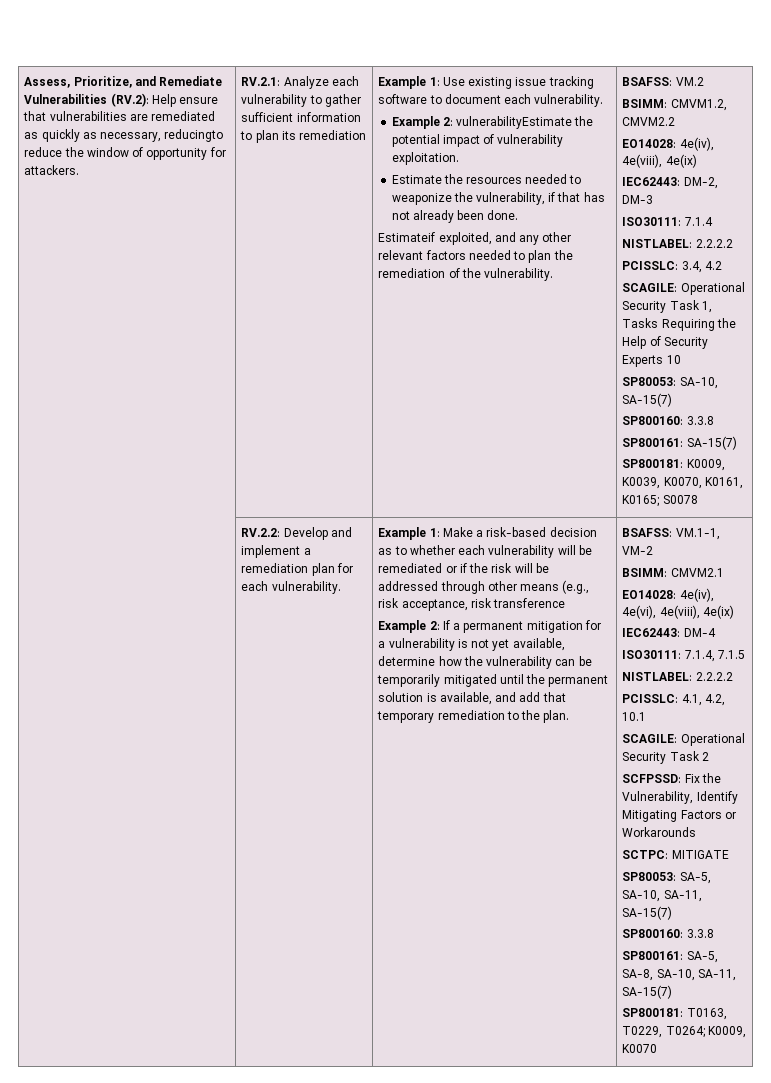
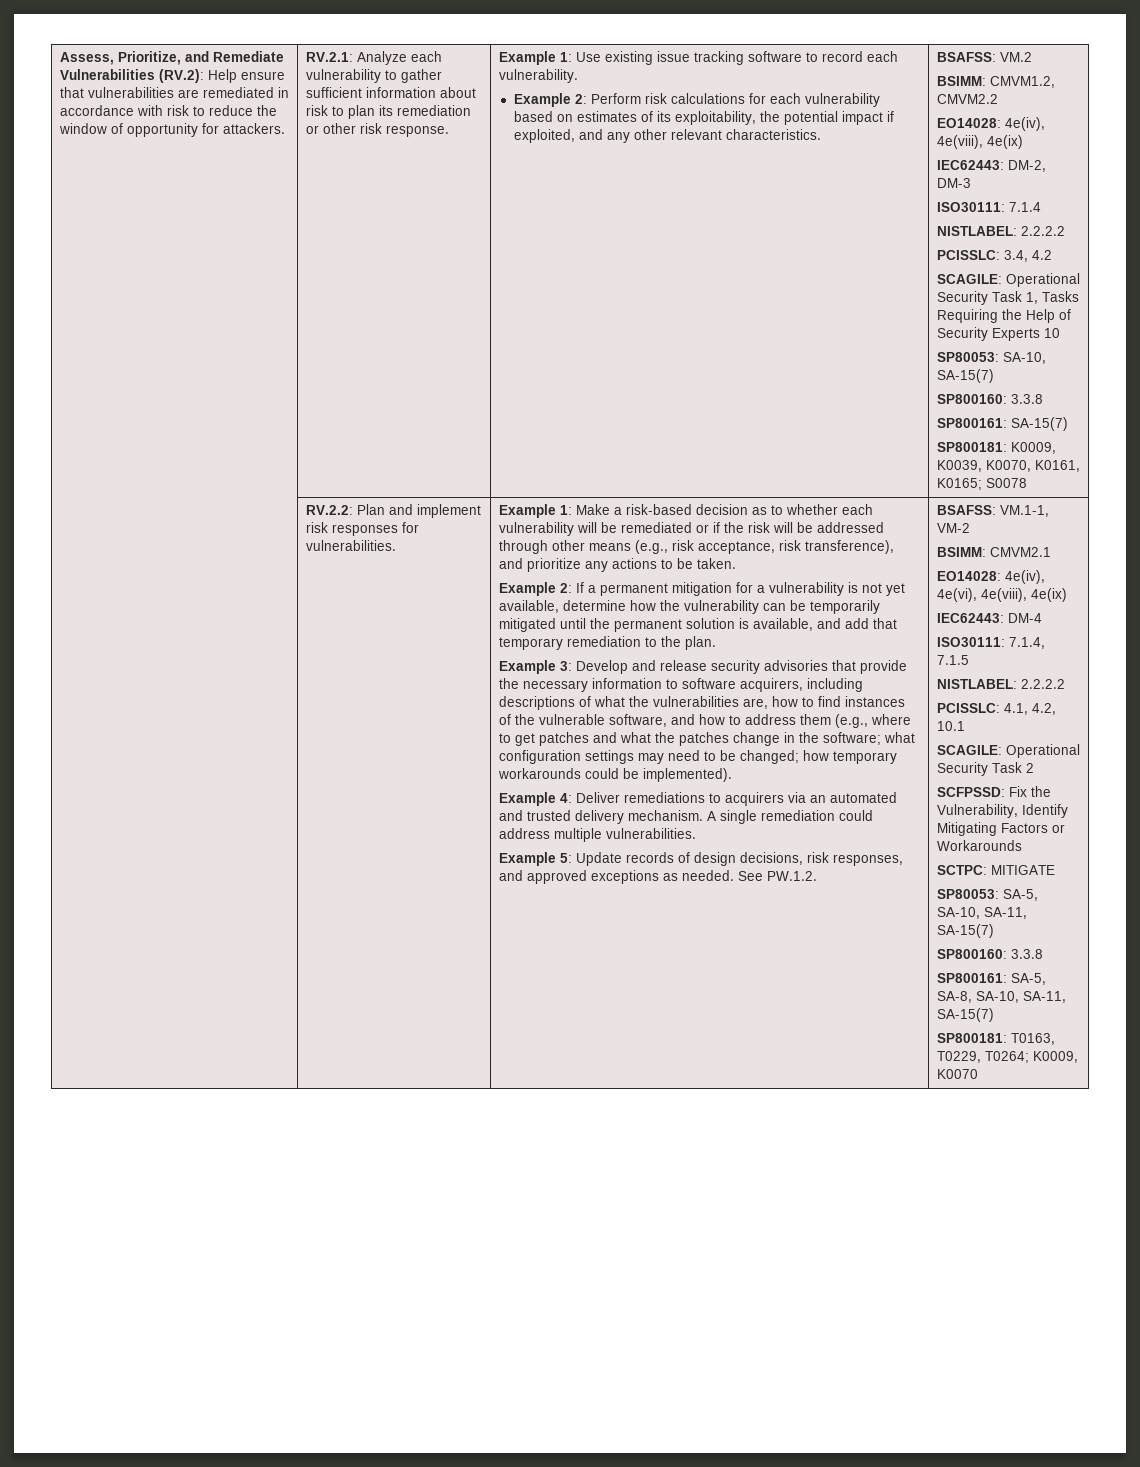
[24,129,224,142] as quickly as necessary, reducingto -> [277,87,289,98] [59,105,205,116] in accordance with risk to
(361, 117) none -> [439,87,476,98] [305,105,328,116] about risk
(367, 135) none -> [305,123,449,137] or other risk response.
[444,94,501,104] document -> [821,51,863,62] record
[455,116,594,129] [391,134,564,147] [391,152,459,165] [391,174,582,184] [391,192,605,205] [391,210,519,223] [378,232,436,242] vulnerabilityEstimate the potential impact of vulnerability exploitation. // Estimate the resources needed to weaponize the vulnerability, if that has not already been done. // Estimateif -> [590,93,880,107] [513,111,894,125] Perform risk calculations for each vulnerability based on estimates of its exploitability, the potential impact if
[425,250,573,263] [378,268,554,281] factors needed to plan the remediation of the vulnerability. -> [725,129,821,140] characteristics.
[283,527,328,540] Develop -> [356,504,385,515] Plan
[303,548,311,555] [241,563,353,576] [241,581,341,594] a remediation plan for each vulnerability. -> [305,522,419,536] [305,540,396,551] risk responses for vulnerabilities.
[493,598,566,608] transference -> [804,540,894,554] [498,558,736,572] transference), and prioritize any actions to be taken.
(570, 716) none -> [498,660,907,674] [498,678,863,692] [498,696,905,710] [498,714,911,728] [498,732,915,746] [498,750,897,764] [497,768,732,782] [498,792,897,806] [498,810,873,824] [498,828,696,842] [498,852,903,866] [498,870,817,884] // Example 3: Develop and release security advisories that provide the necessary information to software acquirers, including descriptions of what the vulnerabilities are, how to find instances of the vulnerable software, and how to address them (e.g., where to get patches and what the patches change in the software; what configuration settings may need to be changed; how temporary workarounds could be implemented). // Example 4: Deliver remediations to acquirers via an automated and trusted delivery mechanism. A single remediation could address multiple vulnerabilities. // Example 5: Update records of design decisions, risk responses, and approved exceptions as needed. See PW.1.2.

